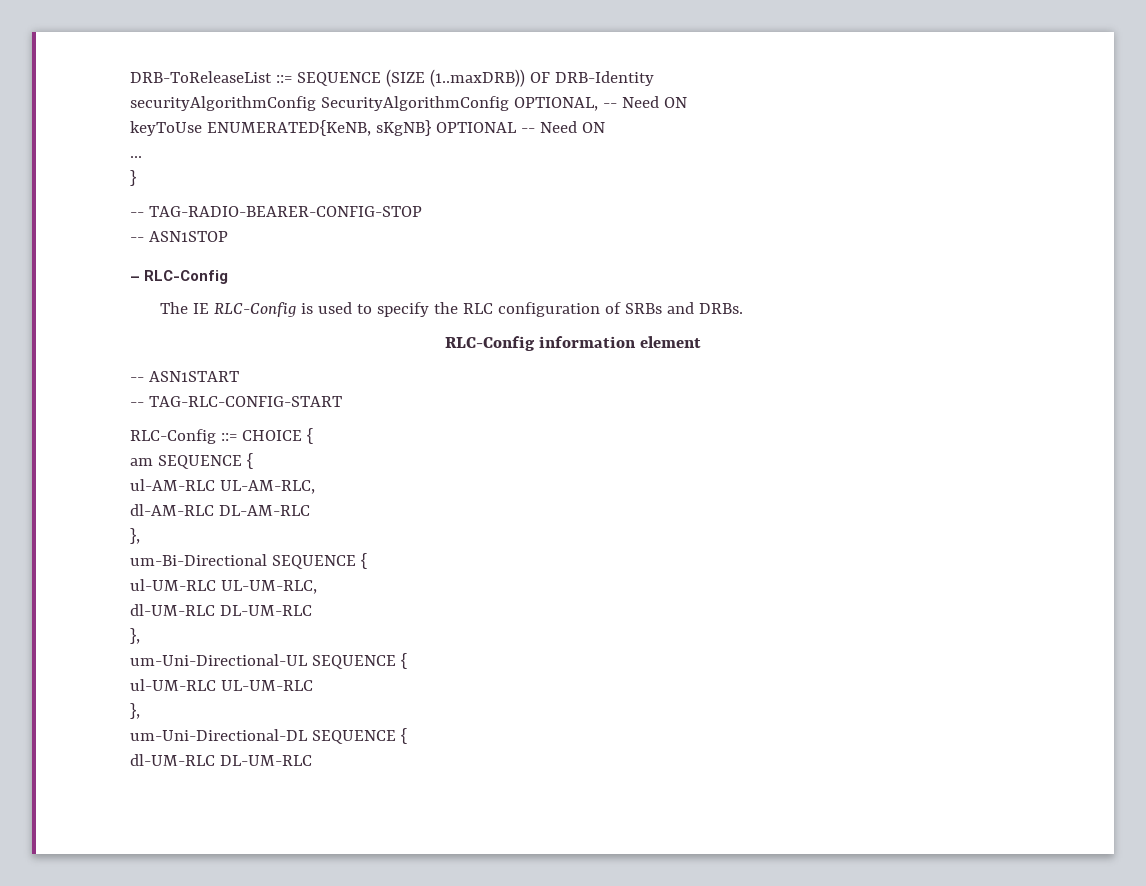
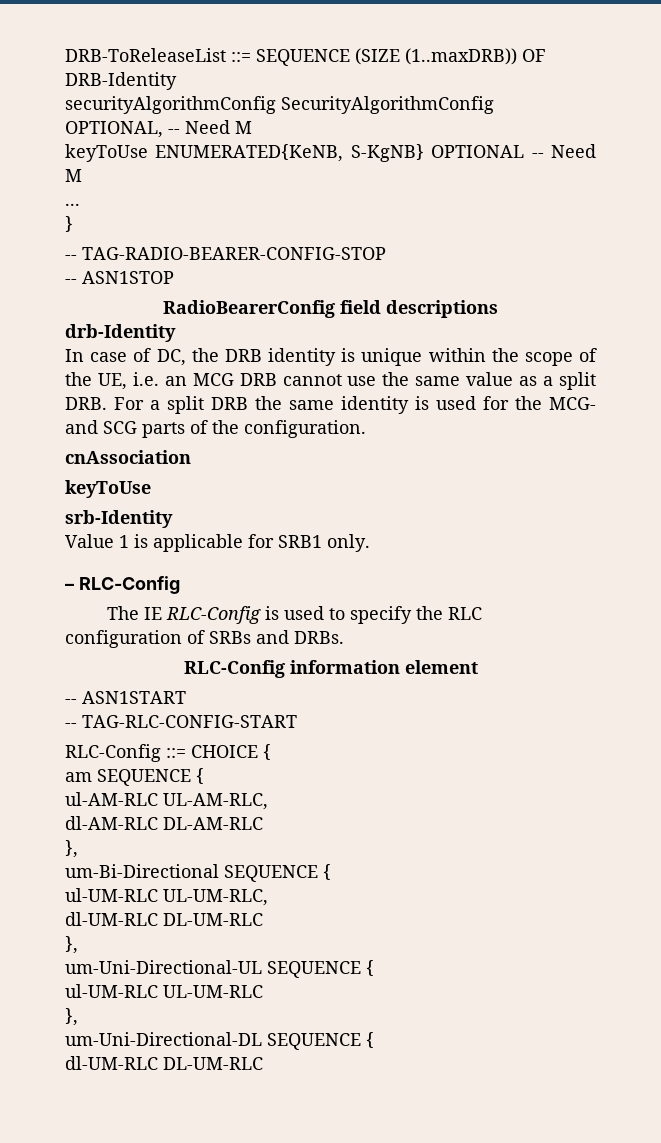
[663,97,687,108] ON -> [235,121,252,134] M
[375,120,431,136] sKgNB} -> [350,144,424,162] S-KgNB}
[581,122,605,133] ON -> [65,169,82,182] M
(228, 236) none -> [163,300,498,318] [65,324,176,342] [65,348,598,366] [65,372,596,390] [65,396,596,414] [65,420,366,438] [65,450,191,464] [65,480,151,498] [65,510,173,528] [65,534,370,552] // RadioBearerConfig field descriptions // drb-Identity // In case of DC, the DRB identity is unique within the scope of the UE, i.e. an MCG DRB cannot use the same value as a split DRB. For a split DRB the same identity is used for the MCG- and SCG parts of the configuration. // cnAssociation // keyToUse // srb-Identity // Value 1 is applicable for SRB1 only.

